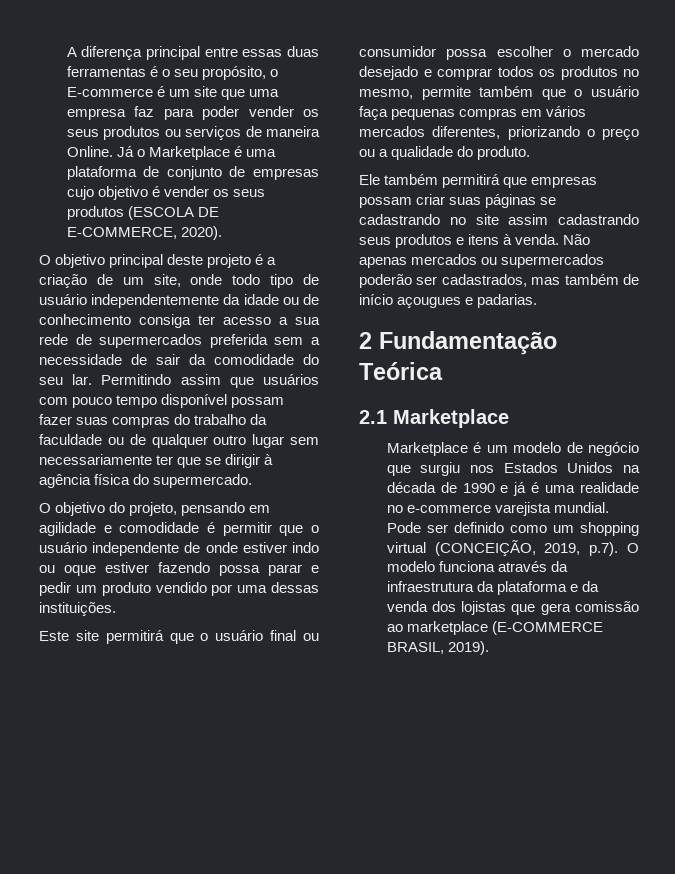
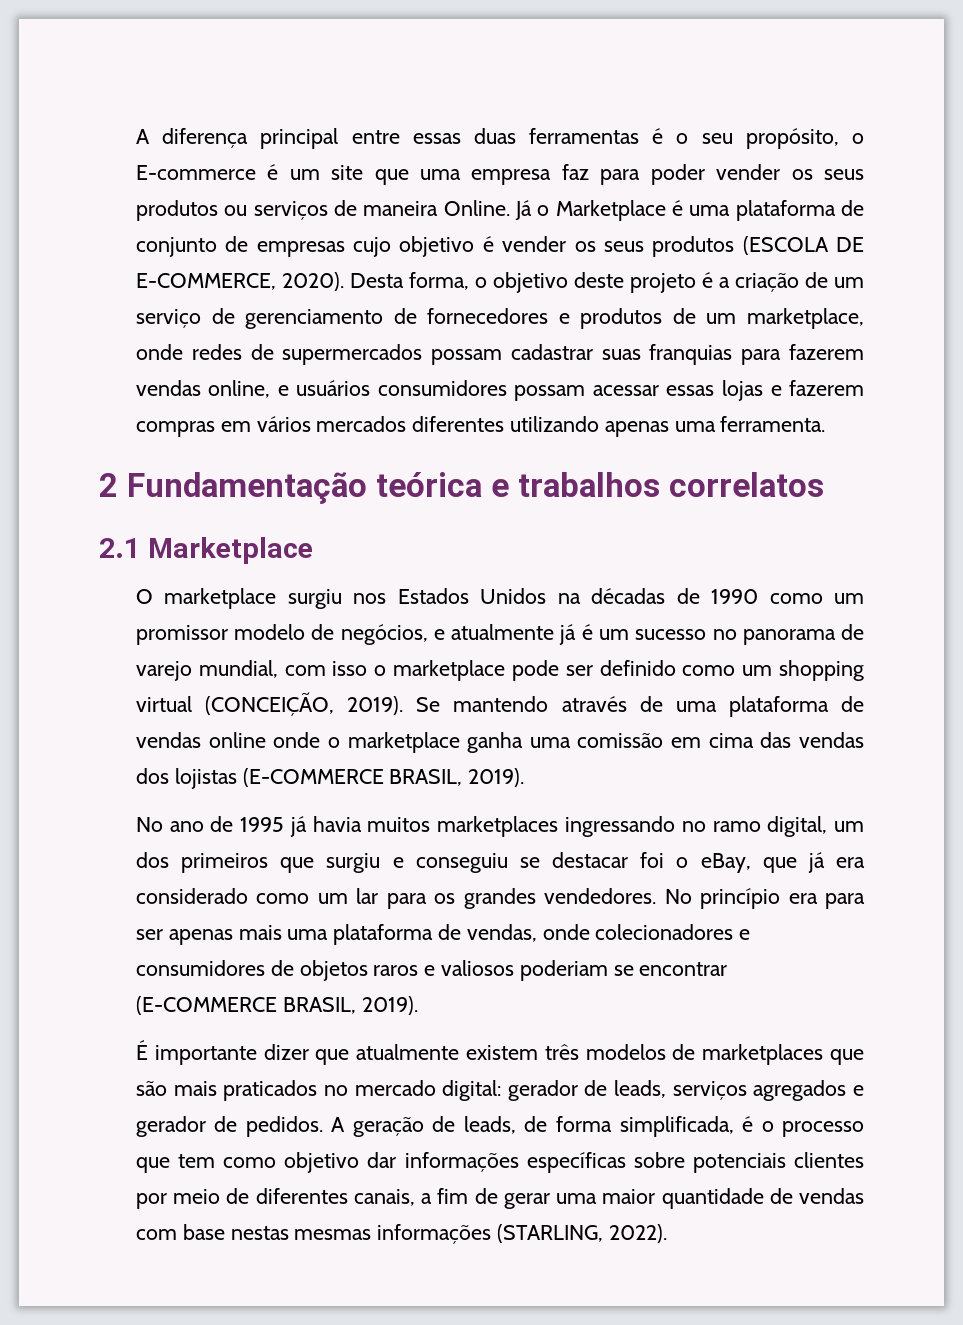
[39,254,164,268] // O objetivo principal -> [349,272,568,293] Desta forma, o objetivo
[153,274,319,288] [39,294,319,308] [39,314,320,328] [39,334,320,348] [39,354,319,365] [39,374,319,388] [39,394,285,408] [39,414,268,428] [39,434,319,448] [39,454,274,468] [39,474,253,488] [39,502,271,516] [39,522,319,536] [39,542,319,556] [39,562,319,576] [39,582,319,596] [39,602,116,616] [39,630,319,644] [359,46,639,60] [359,66,639,80] [359,86,639,100] [359,106,587,120] [359,126,639,140] [359,146,531,160] [359,174,598,188] [359,194,557,208] [359,214,639,225] [359,234,591,248] [359,254,605,268] [359,274,639,288] [359,294,538,308] [359,331,557,355] [359,362,443,380] [359,409,509,428] [386,442,639,456] [386,465,411,476] site, onde todo tipo de usuário independentemente da idade ou de conhecimento consiga ter acesso a sua rede de supermercados preferida sem a necessidade de sair da comodidade do seu lar. Permitindo assim que usuários com pouco tempo disponível possam fazer suas compras do trabalho da faculdade ou de qualquer outro lugar sem necessariamente ter que se dirigir à agência física do supermercado. // O objetivo do projeto, pensando em agilidade e comodidade é permitir que o usuário independente de onde estiver indo ou oque estiver fazendo possa parar e pedir um produto vendido por uma dessas instituições. // Este site permitirá que o usuário final ou consumidor possa escolher o mercado desejado e comprar todos os produtos no mesmo, permite também que o usuário faça pequenas compras em vários mercados diferentes, priorizando o preço ou a qualidade do produto. // Ele também permitirá que empresas possam criar suas páginas se cadastrando no site assim cadastrando seus produtos e itens à venda. Não apenas mercados ou supermercados poderão ser cadastrados, mas também de início açougues e padarias. // 2 Fundamentação Teórica // 2.1 Marketplace // Marketplace é um modelo de negócio que -> [135,308,865,329] [135,344,864,365] [135,380,864,401] [135,416,826,437] [99,472,824,504] [99,537,313,564] [135,588,277,609] serviço de gerenciamento de fornecedores e produtos de um marketplace, onde redes de supermercados possam cadastrar suas franquias para fazerem vendas online, e usuários consumidores possam acessar essas lojas e fazerem compras em vários mercados diferentes utilizando apenas uma ferramenta. // 2 Fundamentação teórica e trabalhos correlatos // 2.1 Marketplace // O marketplace
[386,482,436,493] década -> [591,588,666,604] décadas
[500,482,639,496] [386,502,609,516] [386,522,421,533] e já é uma realidade no e-commerce varejista mundial. Pode -> [769,593,864,604] [135,624,865,645] [135,660,559,681] como um promissor modelo de negócios, e atualmente já é um sucesso no panorama de varejo mundial, com isso o marketplace pode
[544,542,639,556] [386,561,568,572] [386,581,599,595] [386,601,639,615] [386,621,603,635] [386,641,489,655] 2019, p.7). O modelo funciona através da infraestrutura da plataforma e da venda dos lojistas que gera comissão ao marketplace (E-COMMERCE BRASIL, 2019). -> [347,696,864,717] [135,732,865,753] [135,768,525,789] [135,816,865,837] [135,852,865,873] [135,888,865,909] [135,924,751,945] [135,960,728,981] [135,996,418,1015] [135,1040,865,1065] [135,1080,865,1101] [135,1116,865,1137] [135,1152,864,1173] [135,1188,865,1209] [135,1224,667,1244] 2019). Se mantendo através de uma plataforma de vendas online onde o marketplace ganha uma comissão em cima das vendas dos lojistas (E-COMMERCE BRASIL, 2019). // No ano de 1995 já havia muitos marketplaces ingressando no ramo digital, um dos primeiros que surgiu e conseguiu se destacar foi o eBay, que já era considerado como um lar para os grandes vendedores. No princípio era para ser apenas mais uma plataforma de vendas, onde colecionadores e consumidores de objetos raros e valiosos poderiam se encontrar (E-COMMERCE BRASIL, 2019). // É importante dizer que atualmente existem três modelos de marketplaces que são mais praticados no mercado digital: gerador de leads, serviços agregados e gerador de pedidos. A geração de leads, de forma simplificada, é o processo que tem como objetivo dar informações específicas sobre potenciais clientes por meio de diferentes canais, a fim de gerar uma maior quantidade de vendas com base nestas mesmas informações (STARLING, 2022).

